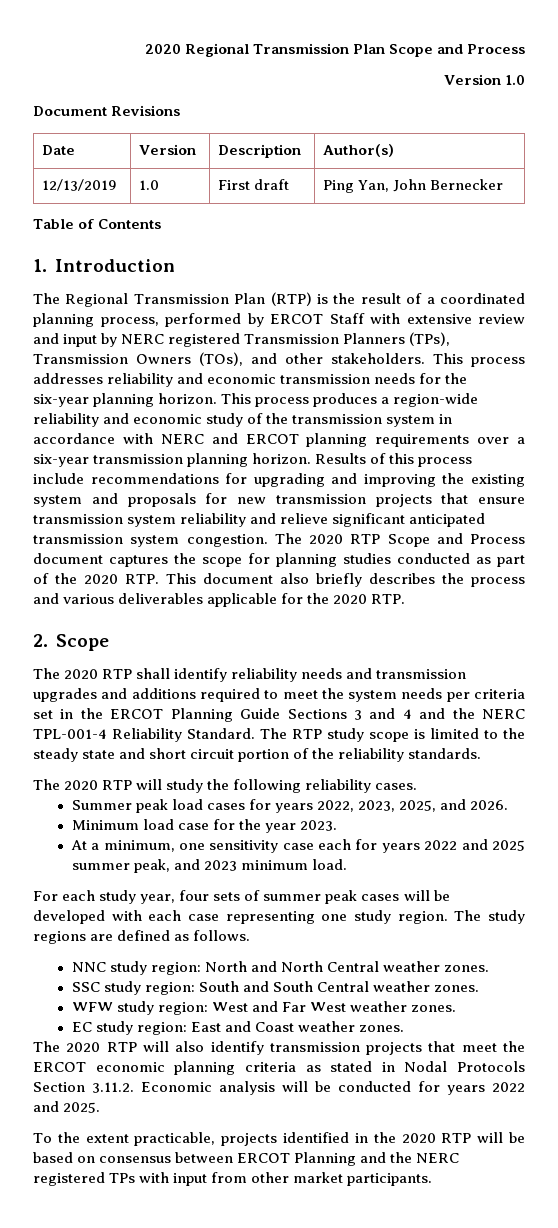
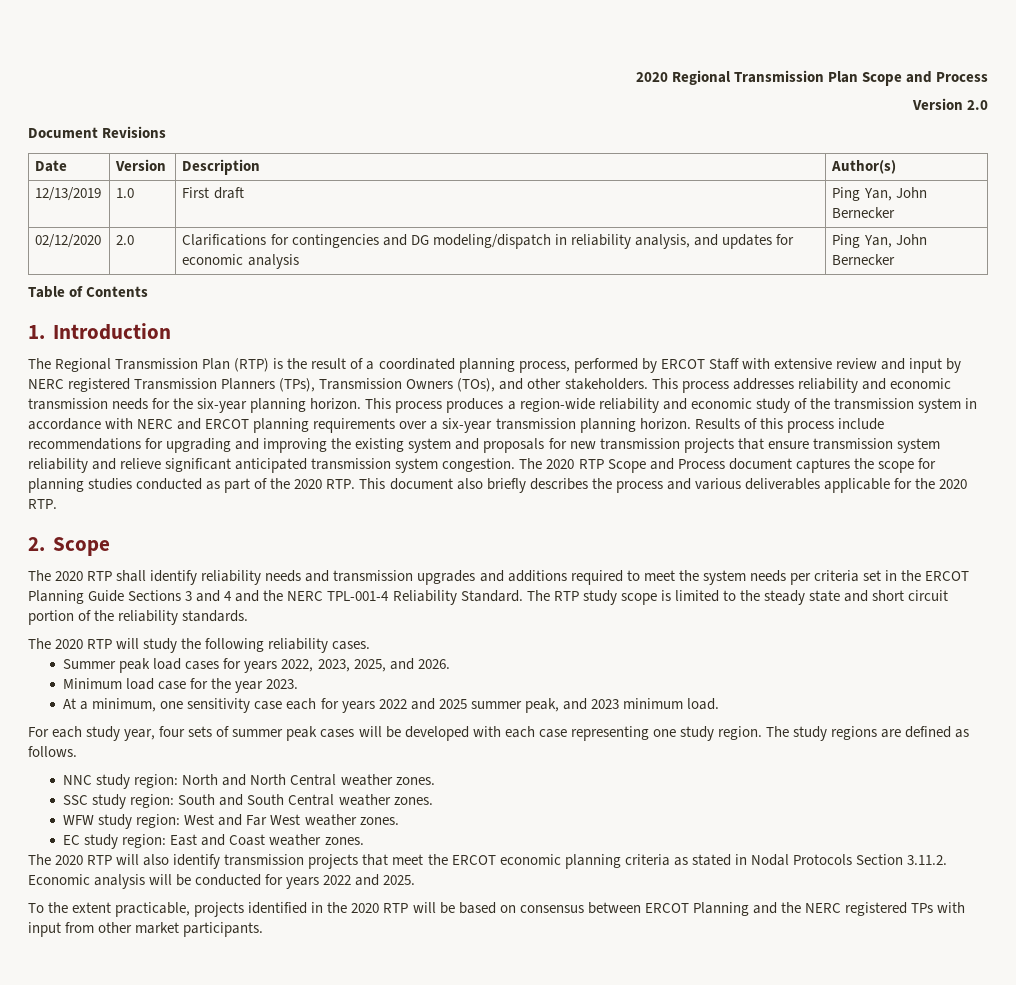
[505,75,525,85] 1.0 -> [967,100,988,110] 2.0
(504, 184) none -> [35,234,102,248] [116,235,135,245] [182,234,795,249] [182,254,299,269] [832,234,927,248] [832,254,896,265] // 02/12/2020 | 2.0 | Clarifications for contingencies and DG modeling/dispatch in reliability analysis, and updates for economic analysis | Ping Yan, John Bernecker

